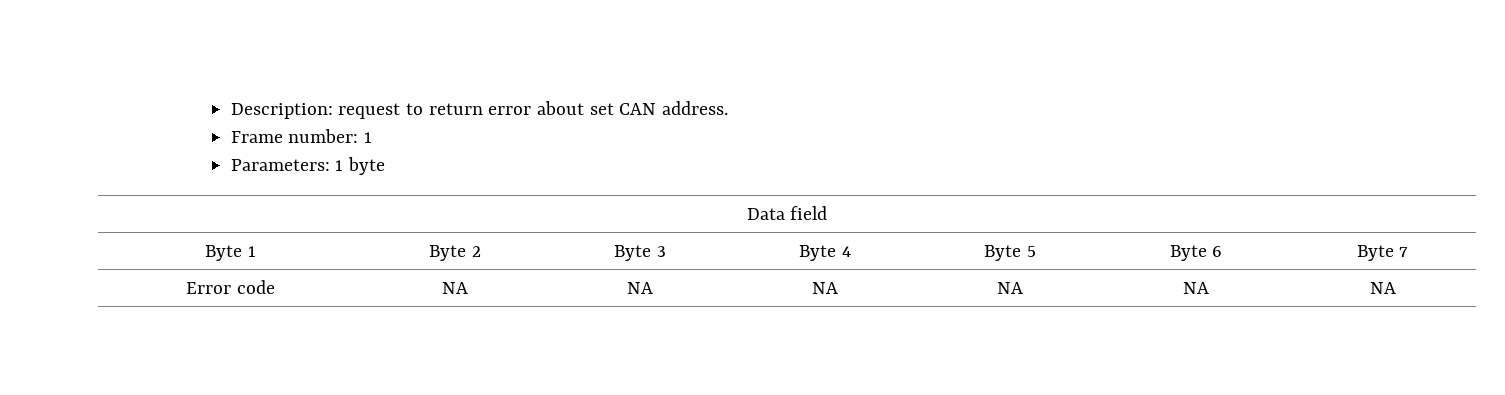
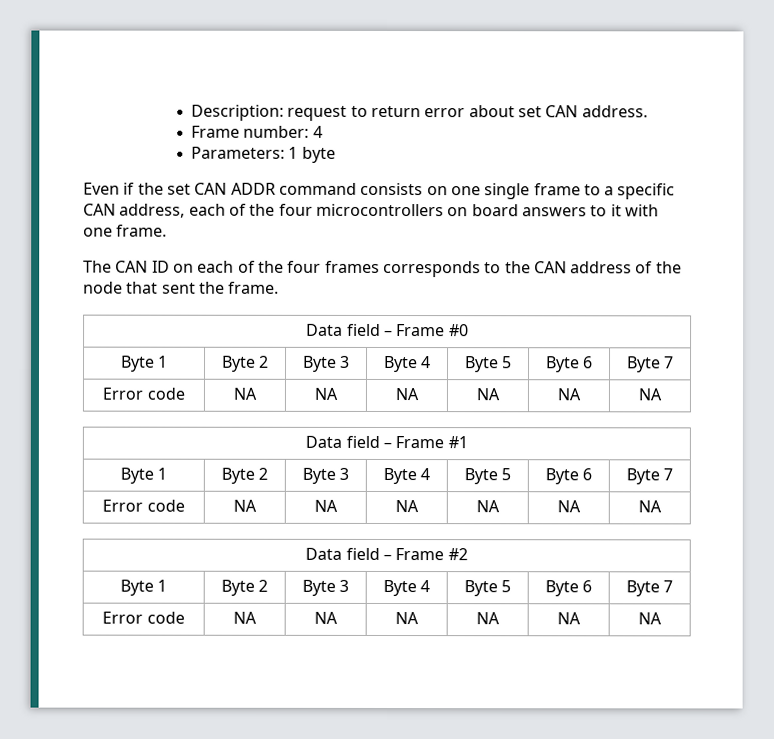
[363,132,372,143] 1 -> [312,125,323,138] 4
[746,206,828,220] // Data field -> [83,182,676,200] [83,203,659,218] [83,224,168,237] [83,260,682,278] [83,281,280,294] [306,323,469,337] // Even if the set CAN ADDR command consists on one single frame to a specific CAN address, each of the four microcontrollers on board answers to it with one frame. // The CAN ID on each of the four frames corresponds to the CAN address of the node that sent the frame. // Data field – Frame #0
(1396, 288) none -> [305,435,468,449] [119,467,168,484] [220,467,269,484] [301,467,350,484] [382,467,431,485] [463,468,512,485] [544,468,593,485] [625,468,674,485] [102,499,185,512] [233,499,257,512] [314,499,338,512] [395,500,419,513] [476,500,500,513] [557,500,581,513] [638,500,662,513] [305,547,468,561] [119,579,168,596] [220,579,269,596] [301,579,350,596] [382,579,431,597] [463,580,512,597] [544,580,593,597] [625,580,674,597] [102,611,185,624] [233,611,257,624] [314,611,338,624] [395,612,419,625] [476,612,500,625] [557,612,581,625] [638,612,662,625] // Data field – Frame #1 // Byte 1 | Byte 2 | Byte 3 | Byte 4 | Byte 5 | Byte 6 | Byte 7 // Error code | NA | NA | NA | NA | NA | NA // Data field – Frame #2 // Byte 1 | Byte 2 | Byte 3 | Byte 4 | Byte 5 | Byte 6 | Byte 7 // Error code | NA | NA | NA | NA | NA | NA

